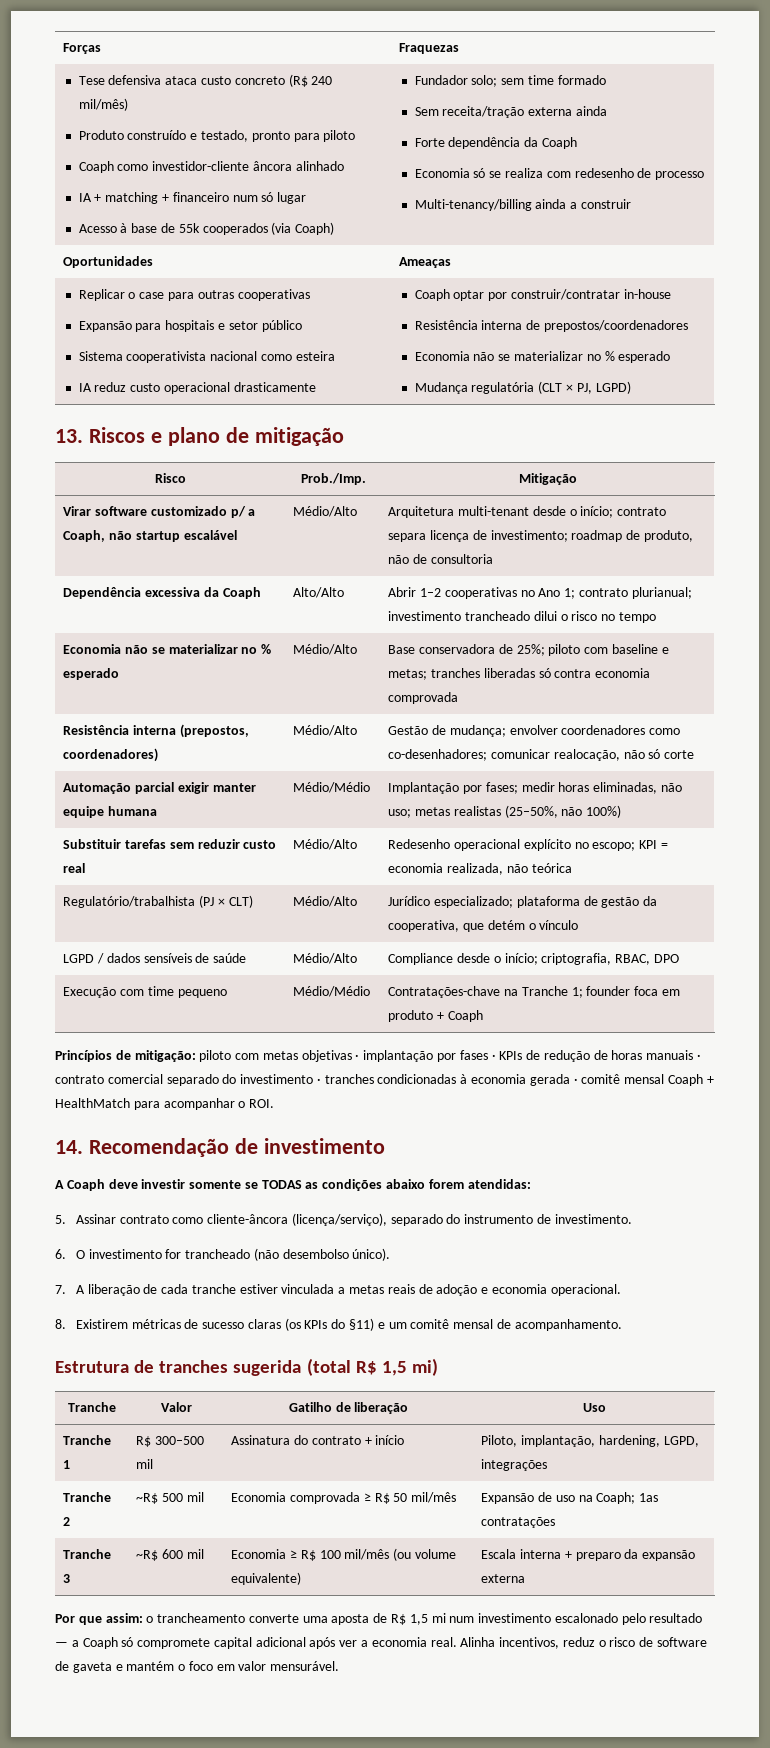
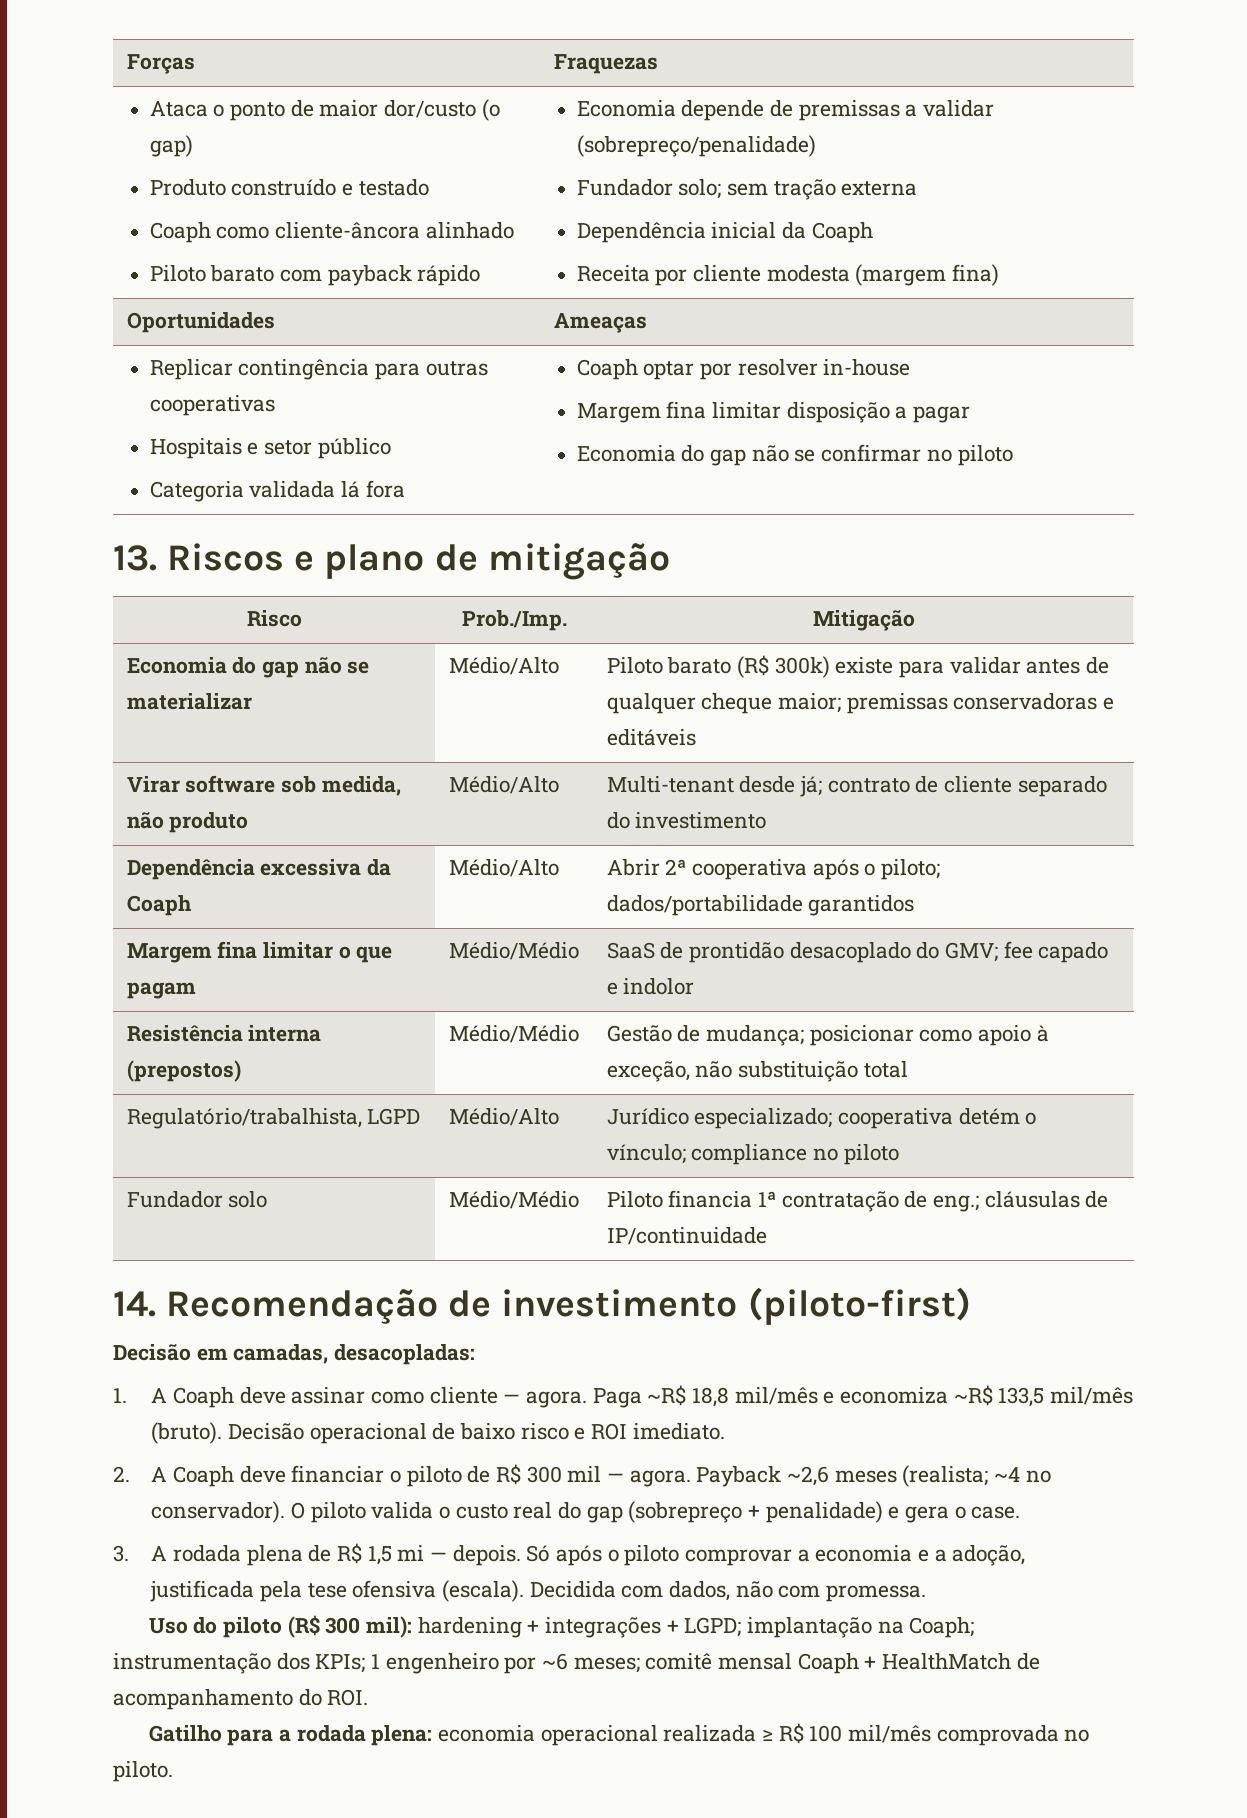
[78,74,333,87] [78,98,128,111] Tese defensiva ataca custo concreto (R$ 240 mil/mês) -> [149,99,500,121] [149,135,193,157] Ataca o ponto de maior dor/custo (o gap)
[200,130,356,142] testado, pronto para piloto -> [358,179,429,196] testado
[152,161,292,171] investidor-cliente âncora -> [275,222,421,239] cliente-âncora
[78,192,307,204] [78,222,335,235] [414,75,606,87] [414,106,607,118] [414,137,577,149] [414,168,705,180] [414,199,631,211] IA + matching + financeiro num só lugar // Acesso à base de 55k cooperados (via Coaph) | Fundador solo; sem time formado // Sem receita/tração externa ainda // Forte dependência da Coaph // Economia só se realiza com redesenho de processo // Multi-tenancy/billing ainda a construir -> [149,265,481,286] [576,100,995,121] [576,135,816,157] [576,179,918,200] [576,222,873,243] [576,264,1000,286] Piloto barato com payback rápido | Economia depende de premissas a validar (sobrepreço/penalidade) // Fundador solo; sem tração externa // Dependência inicial da Coaph // Receita por cliente modesta (margem fina)
[128,292,165,299] o case -> [238,359,370,380] contingência
[78,320,215,332] Expansão para hospitais -> [149,438,242,459] Hospitais
[78,351,335,363] [78,382,316,394] Sistema cooperativista nacional como esteira // IA reduz custo operacional drasticamente -> [149,480,405,502] Categoria validada lá fora
[510,289,620,300] construir/contratar -> [737,359,818,376] resolver
[414,320,688,332] [414,351,671,363] [414,381,631,394] Resistência interna de prepostos/coordenadores // Economia não se materializar no % esperado // Mudança regulatória (CLT × PJ, LGPD) -> [576,401,971,423] [576,444,1013,466] Margem fina limitar disposição a pagar // Economia do gap não se confirmar no piloto
[63,506,256,518] [63,530,237,542] [293,506,358,517] [388,506,667,518] [388,530,693,542] [388,554,493,564] Virar software customizado p/ a Coaph, não startup escalável | Médio/Alto | Arquitetura multi-tenant desde o início; contrato separa licença de investimento; roadmap de produto, não de consultoria -> [126,657,370,678] [126,693,252,710] [448,657,559,675] [606,655,1110,678] [606,693,1115,714] [606,729,696,746] [126,775,401,796] [126,812,249,833] [448,776,559,794] [606,776,1107,797] [606,812,767,829] Economia do gap não se materializar | Médio/Alto | Piloto barato (R$ 300k) existe para validar antes de qualquer cheque maior; premissas conservadoras e editáveis // Virar software sob medida, não produto | Médio/Alto | Multi-tenant desde já; contrato de cliente separado do investimento
[293,587,345,598] Alto/Alto -> [448,859,559,877] Médio/Alto
[420,587,692,599] [388,611,656,623] [63,644,272,654] [63,668,120,680] [293,644,358,655] [388,644,669,656] [388,668,651,680] [388,692,459,704] [63,724,249,738] [63,748,159,762] [293,725,358,736] 1–2 cooperativas no Ano 1; contrato plurianual; investimento trancheado dilui o risco no tempo // Economia não se materializar no % esperado | Médio/Alto | Base conservadora de 25%; piloto com baseline e metas; tranches liberadas só contra economia comprovada // Resistência interna (prepostos, coordenadores) | Médio/Alto -> [665,859,941,880] [606,895,915,916] [126,941,393,963] [126,982,196,999] [448,942,579,960] [606,941,1109,963] [606,978,695,995] [126,1025,322,1042] [126,1060,241,1082] [448,1025,579,1043] 2ª cooperativa após o piloto; dados/portabilidade garantidos // Margem fina limitar o que pagam | Médio/Médio | SaaS de prontidão desacoplado do GMV; fee capado e indolor // Resistência interna (prepostos) | Médio/Médio
[509,725,681,735] [388,749,695,761] [63,782,256,794] [63,806,158,818] [293,782,371,793] [388,782,682,794] [388,805,622,818] [63,839,277,849] [63,863,86,873] [293,839,358,850] [388,839,668,851] [388,863,572,875] [63,895,253,908] [293,896,358,907] [388,896,658,908] [388,920,579,932] [63,953,247,964] [293,953,358,964] [388,953,679,965] [63,986,227,998] [293,986,371,997] [388,986,680,998] [388,1010,483,1022] [55,1050,702,1062] [55,1074,578,1086] envolver coordenadores como co-desenhadores; comunicar realocação, não só corte // Automação parcial exigir manter equipe humana | Médio/Médio | Implantação por fases; medir horas eliminadas, não uso; metas realistas (25–50%, não 100%) // Substituir tarefas sem reduzir custo real | Médio/Alto | Redesenho operacional explícito no escopo; KPI = economia realizada, não teórica // Regulatório/trabalhista (PJ × CLT) | Médio/Alto | Jurídico especializado; plataforma de gestão da cooperativa, que detém o vínculo // LGPD / dados sensíveis de saúde | Médio/Alto | Compliance desde o início; criptografia, RBAC, DPO // Execução com time pequeno | Médio/Médio | Contratações-chave na Tranche 1; founder foca em produto + Coaph // Princípios de mitigação: piloto com metas objetivas · implantação por fases · KPIs de redução de horas manuais · contrato comercial separado do investimento · tranches condicionadas à economia gerada · -> [809,1025,1049,1046] [606,1061,908,1082] [126,1108,421,1129] [448,1108,559,1126] [606,1108,1037,1129] [606,1144,899,1165] [126,1191,268,1208] [448,1191,579,1209] [606,1190,1109,1212] [606,1227,767,1245] [113,1287,971,1325] [113,1344,476,1365] [113,1385,1134,1408] [151,1422,725,1444] [113,1464,1051,1487] [151,1501,1021,1523] [113,1543,1026,1566] [150,1580,927,1602] [148,1615,975,1638] [113,1653,640,1674] posicionar como apoio à exceção, não substituição total // Regulatório/trabalhista, LGPD | Médio/Alto | Jurídico especializado; cooperativa detém o vínculo; compliance no piloto // Fundador solo | Médio/Médio | Piloto financia 1ª contratação de eng.; cláusulas de IP/continuidade // 14. Recomendação de investimento (piloto-first) // Decisão em camadas, desacopladas: // 1. A Coaph deve assinar como cliente — agora. Paga ~R$ 18,8 mil/mês e economiza ~R$ 133,5 mil/mês (bruto). Decisão operacional de baixo risco e ROI imediato. // 2. A Coaph deve financiar o piloto de R$ 300 mil — agora. Payback ~2,6 meses (realista; ~4 no conservador). O piloto valida o custo real do gap (sobrepreço + penalidade) e gera o case. // 3. A rodada plena de R$ 1,5 mi — depois. Só após o piloto comprovar a economia e a adoção, justificada pela tese ofensiva (escala). Decidida com dados, não com promessa. // Uso do piloto (R$ 300 mil): hardening + integrações + LGPD; implantação na Coaph; instrumentação dos KPIs; 1 engenheiro por ~6 meses;
[133,1098,275,1110] [55,1138,385,1157] [55,1179,531,1191] [55,1213,632,1226] [55,1248,391,1261] [55,1284,621,1296] [55,1318,622,1331] [55,1358,438,1376] [68,1402,116,1412] [160,1402,192,1412] [288,1402,409,1414] [582,1403,606,1412] [63,1435,112,1445] [63,1460,71,1469] [136,1436,205,1447] [136,1459,154,1469] [231,1435,405,1445] [481,1435,699,1447] [481,1459,548,1471] [63,1492,112,1502] [63,1517,71,1526] [136,1492,204,1504] [231,1492,457,1504] [481,1492,659,1504] [481,1517,556,1528] [63,1549,112,1559] [63,1574,71,1583] [136,1549,204,1561] [231,1548,456,1561] [231,1572,302,1585] [481,1549,696,1561] [481,1574,526,1583] [55,1613,703,1625] [55,1637,708,1649] [55,1661,340,1673] para acompanhar o ROI. // 14. Recomendação de investimento // A Coaph deve investir somente se TODAS as condições abaixo forem atendidas: // 5. Assinar contrato como cliente-âncora (licença/serviço), separado do instrumento de investimento. // 6. O investimento for trancheado (não desembolso único). // 7. A liberação de cada tranche estiver vinculada a metas reais de adoção e economia operacional. // 8. Existirem métricas de sucesso claras (os KPIs do §11) e um comitê mensal de acompanhamento. // Estrutura de tranches sugerida (total R$ 1,5 mi) // Tranche | Valor | Gatilho de liberação | Uso // Tranche 1 | R$ 300–500 mil | Assinatura do contrato + início | Piloto, implantação, hardening, LGPD, integrações // Tranche 2 | ~R$ 500 mil | Economia comprovada ≥ R$ 50 mil/mês | Expansão de uso na Coaph; 1as contratações // Tranche 3 | ~R$ 600 mil | Economia ≥ R$ 100 mil/mês (ou volume equivalente) | Escala interna + preparo da expansão externa // Por que assim: o trancheamento converte uma aposta de R$ 1,5 mi num investimento escalonado pelo resultado — a Coaph só compromete capital adicional após ver a economia real. Alinha incentivos, reduz o risco de software de gaveta e mantém o foco em valor mensurável. -> [1016,1653,1040,1670] [113,1689,369,1710] [148,1723,1090,1746] [113,1761,173,1782] de acompanhamento do ROI. // Gatilho para a rodada plena: economia operacional realizada ≥ R$ 100 mil/mês comprovada no piloto.

